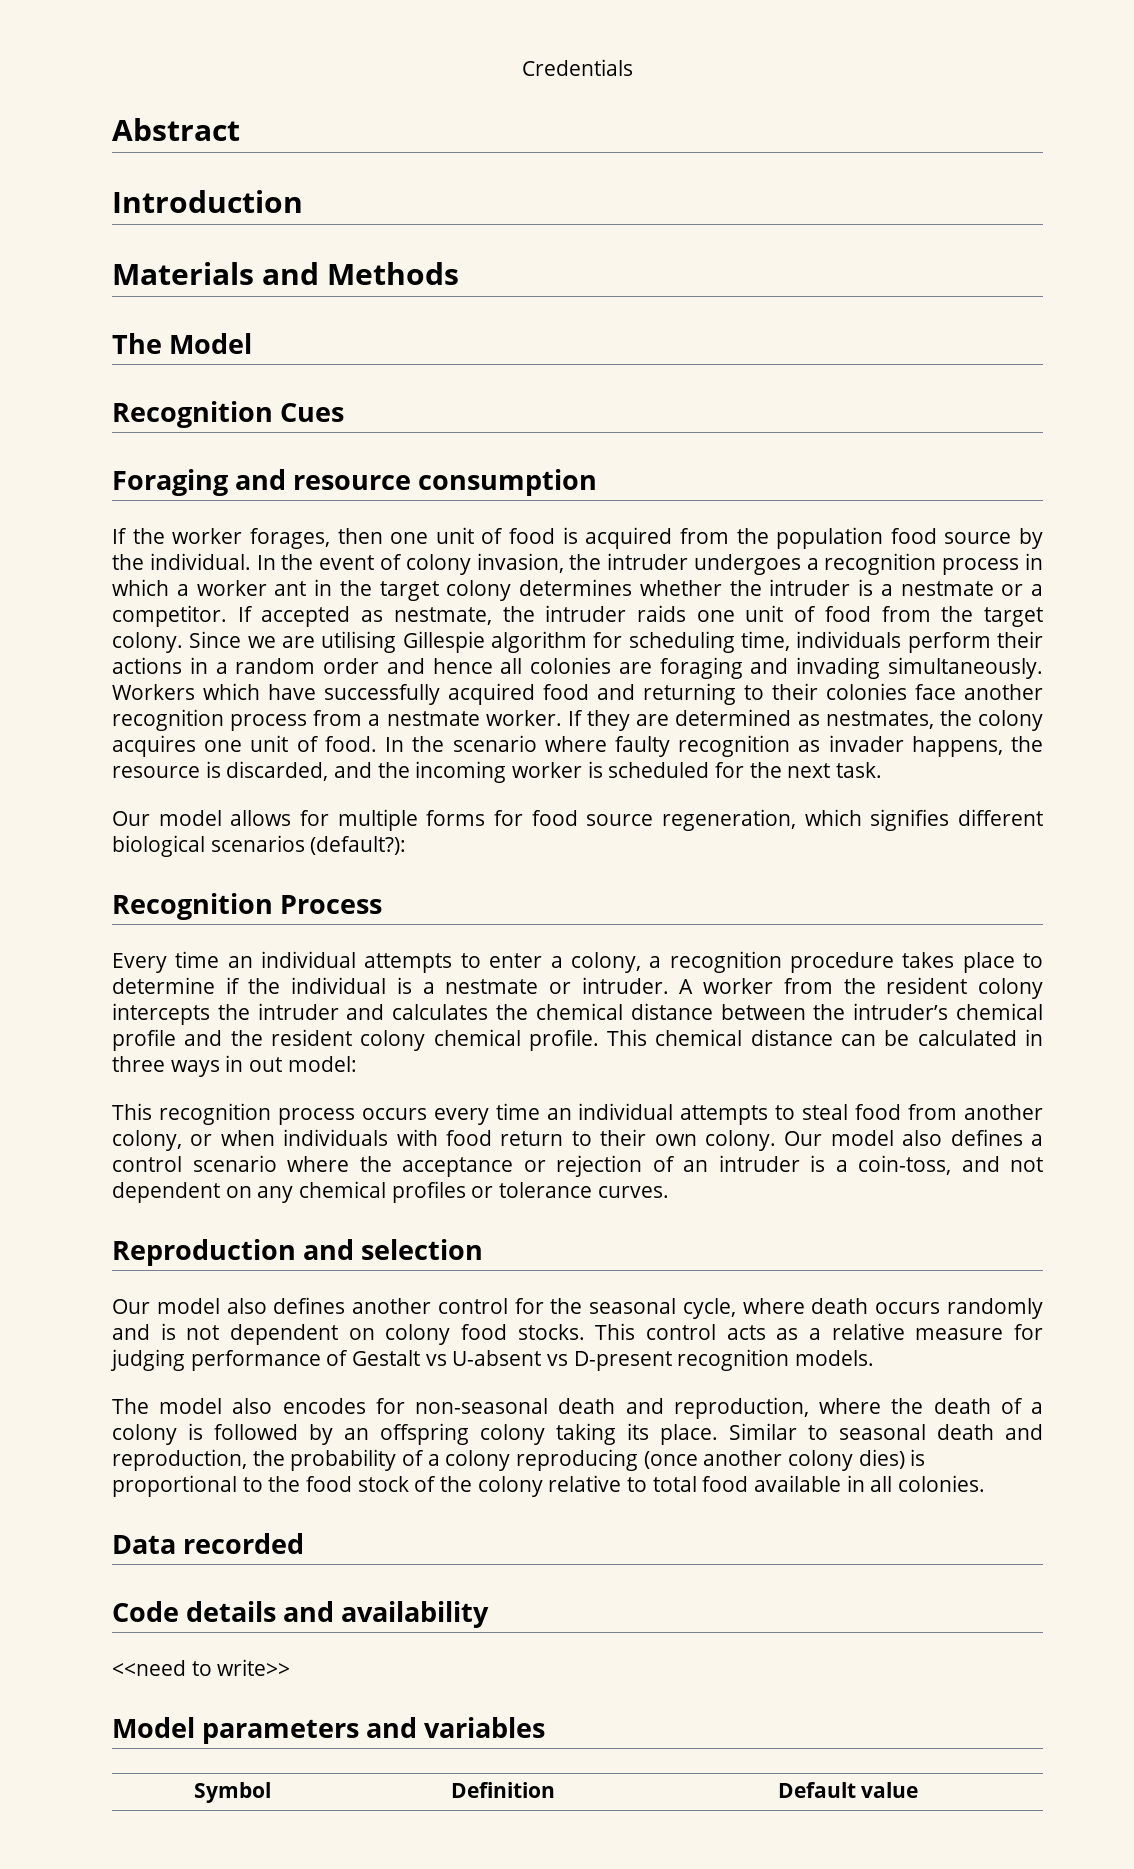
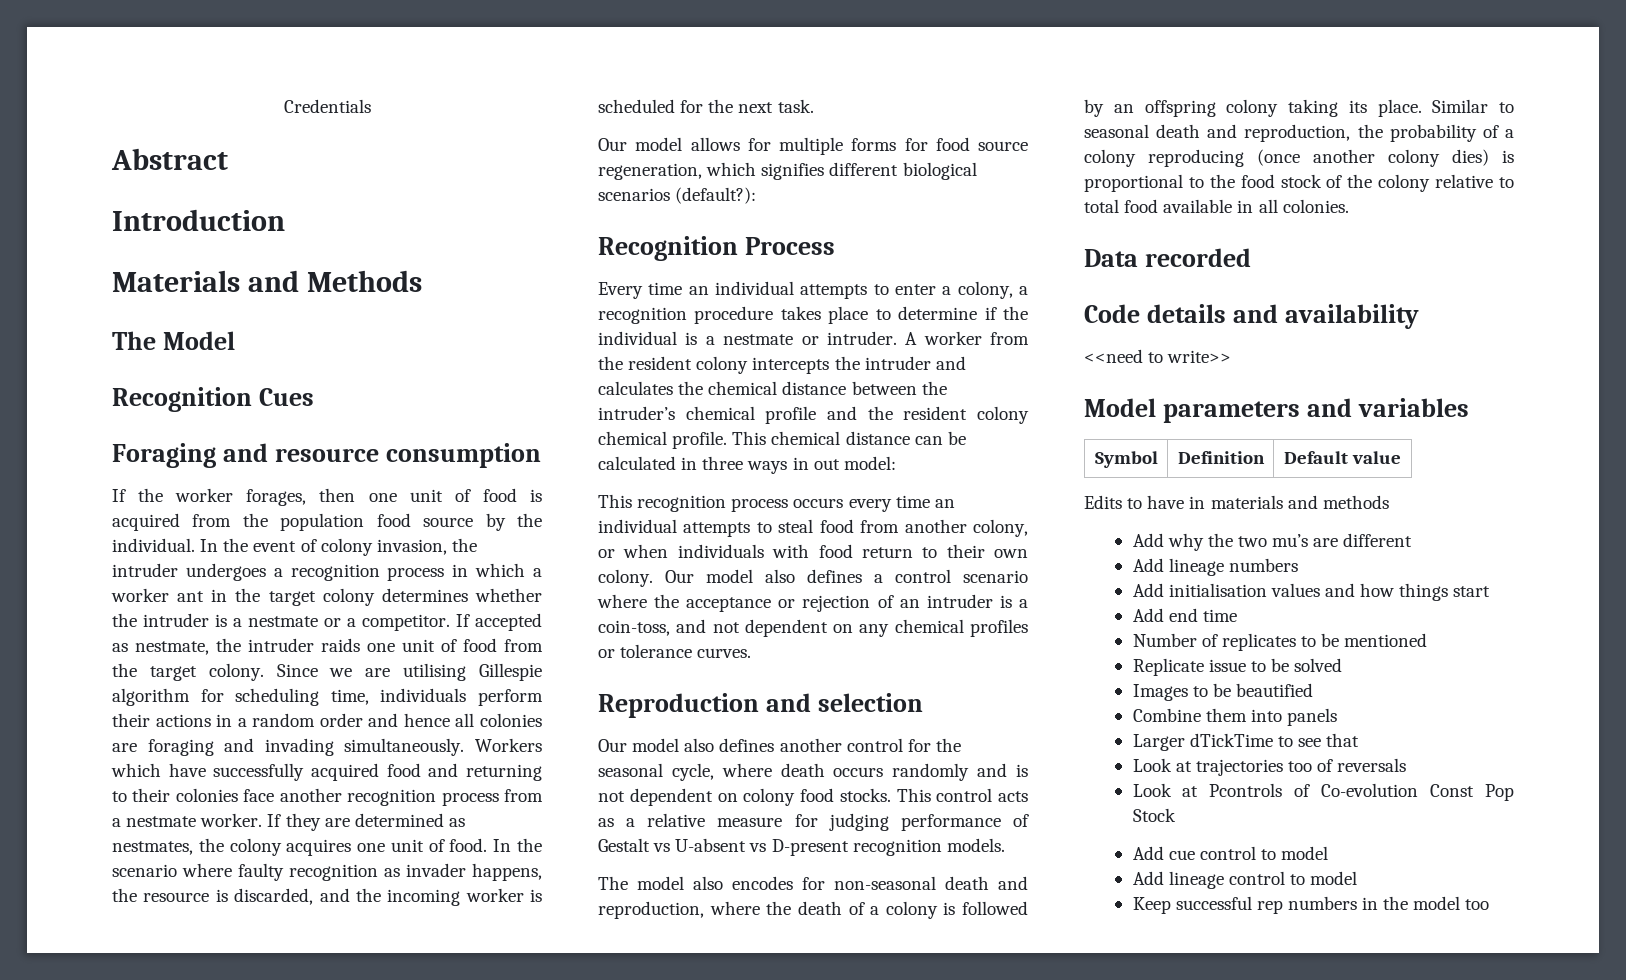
(919, 1790) none -> [1084,495,1389,509] [1132,533,1413,551] [1132,558,1298,576] [1132,583,1491,601] [1132,608,1237,622] [1132,633,1428,651] [1132,658,1343,676] [1132,683,1313,701] [1132,708,1337,726] [1132,733,1360,751] [1132,758,1407,776] [1132,783,1514,801] [1132,808,1176,822] [1132,846,1329,860] [1132,871,1358,889] [1132,896,1490,914] // Edits to have in materials and methods // Add why the two mu’s are different // Add lineage numbers // Add initialisation values and how things start // Add end time // Number of replicates to be mentioned // Replicate issue to be solved // Images to be beautified // Combine them into panels // Larger dTickTime to see that // Look at trajectories too of reversals // Look at Pcontrols of Co-evolution Const Pop Stock // Add cue control to model // Add lineage control to model // Keep successful rep numbers in the model too

